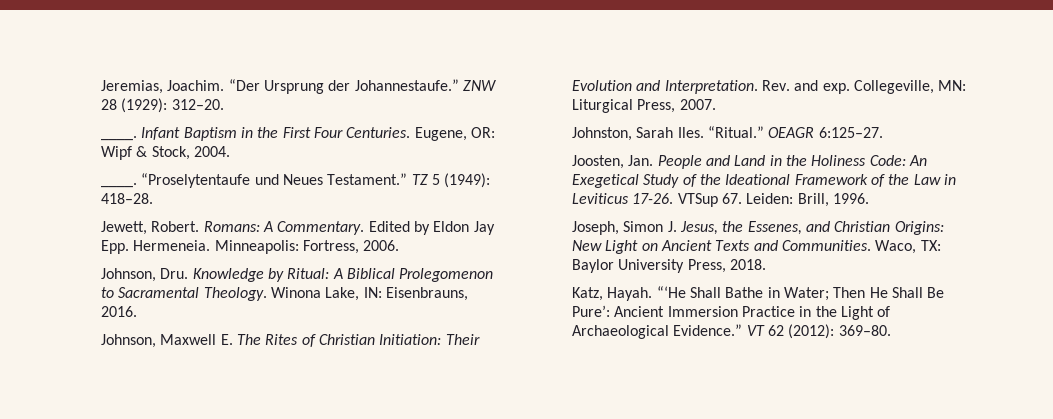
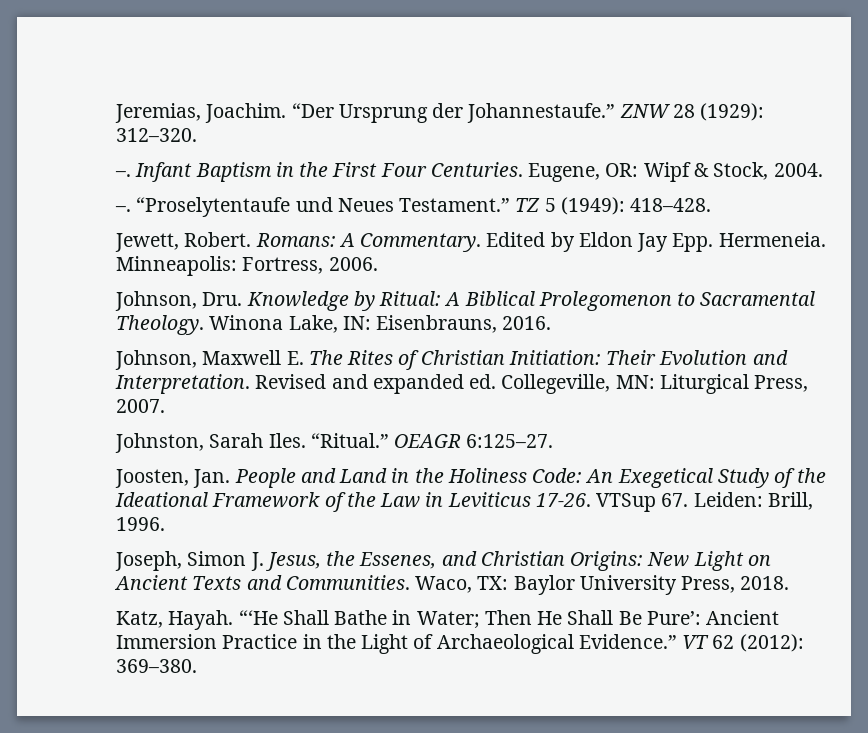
[171,99,224,110] [101,136,138,141] 312–20. // ____. -> [116,128,198,142] [115,171,132,177] 312–320. // –.
[101,183,138,188] ____. -> [115,206,132,212] –.
[101,193,154,204] 418–28. -> [630,198,712,212] 418–428.
[762,80,850,94] Rev. and exp. -> [255,374,497,394] Revised and expanded ed.
[838,325,891,336] 369–80. -> [116,659,198,673] 369–380.

